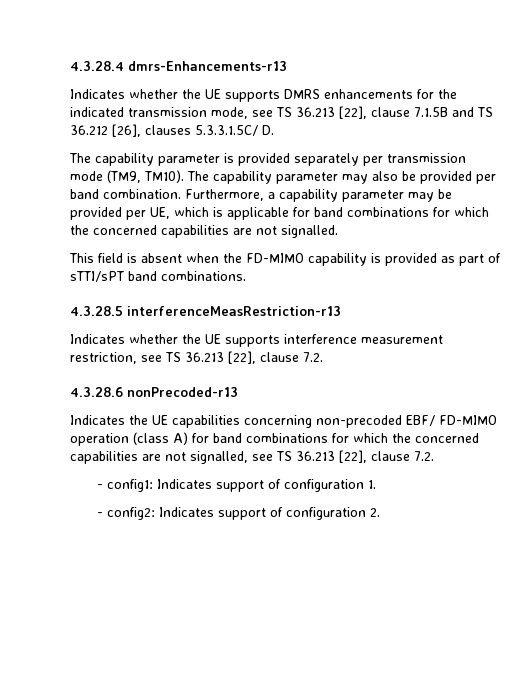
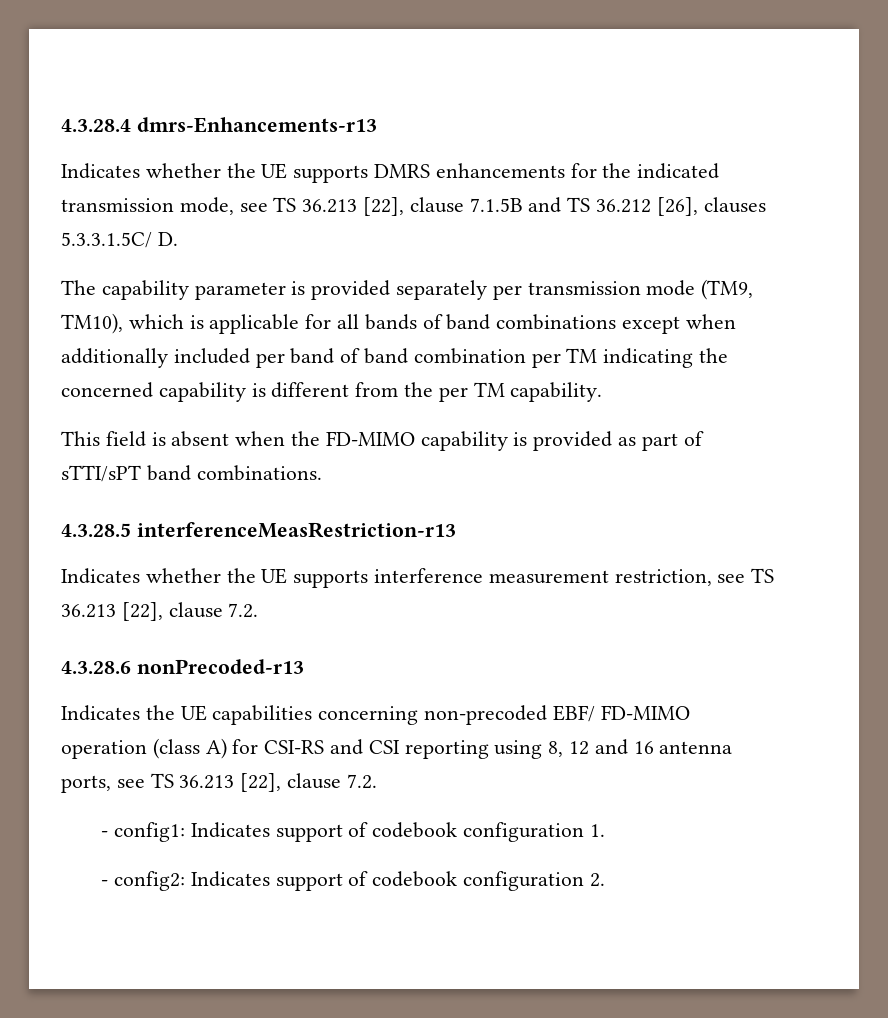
[144,170,496,184] [70,189,452,202] [70,207,489,220] [70,225,338,238] TM10). The capability parameter may also be provided per band combination. Furthermore, a capability parameter may be provided per UE, which is applicable for band combinations for which the concerned capabilities are not signalled. -> [61,313,736,334] [61,348,729,368] [61,382,603,402] TM10), which is applicable for all bands of band combinations except when additionally included per band of band combination per TM indicating the concerned capability is different from the per TM capability.
[213,433,479,443] [70,451,248,464] band combinations for which the concerned capabilities are not signalled, -> [264,739,733,759] [61,775,111,793] CSI-RS and CSI reporting using 8, 12 and 16 antenna ports,
(281, 484) none -> [372,822,458,838] codebook
(283, 512) none -> [372,871,458,887] codebook

